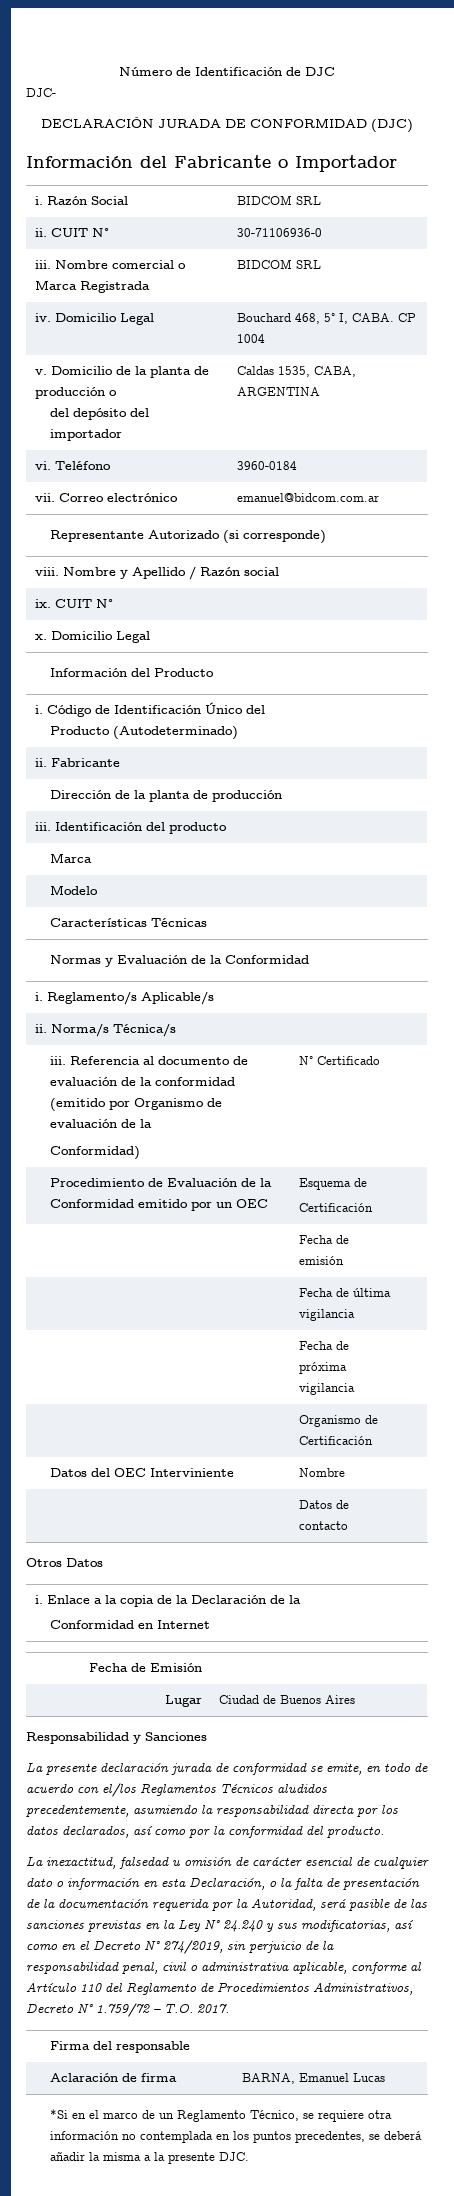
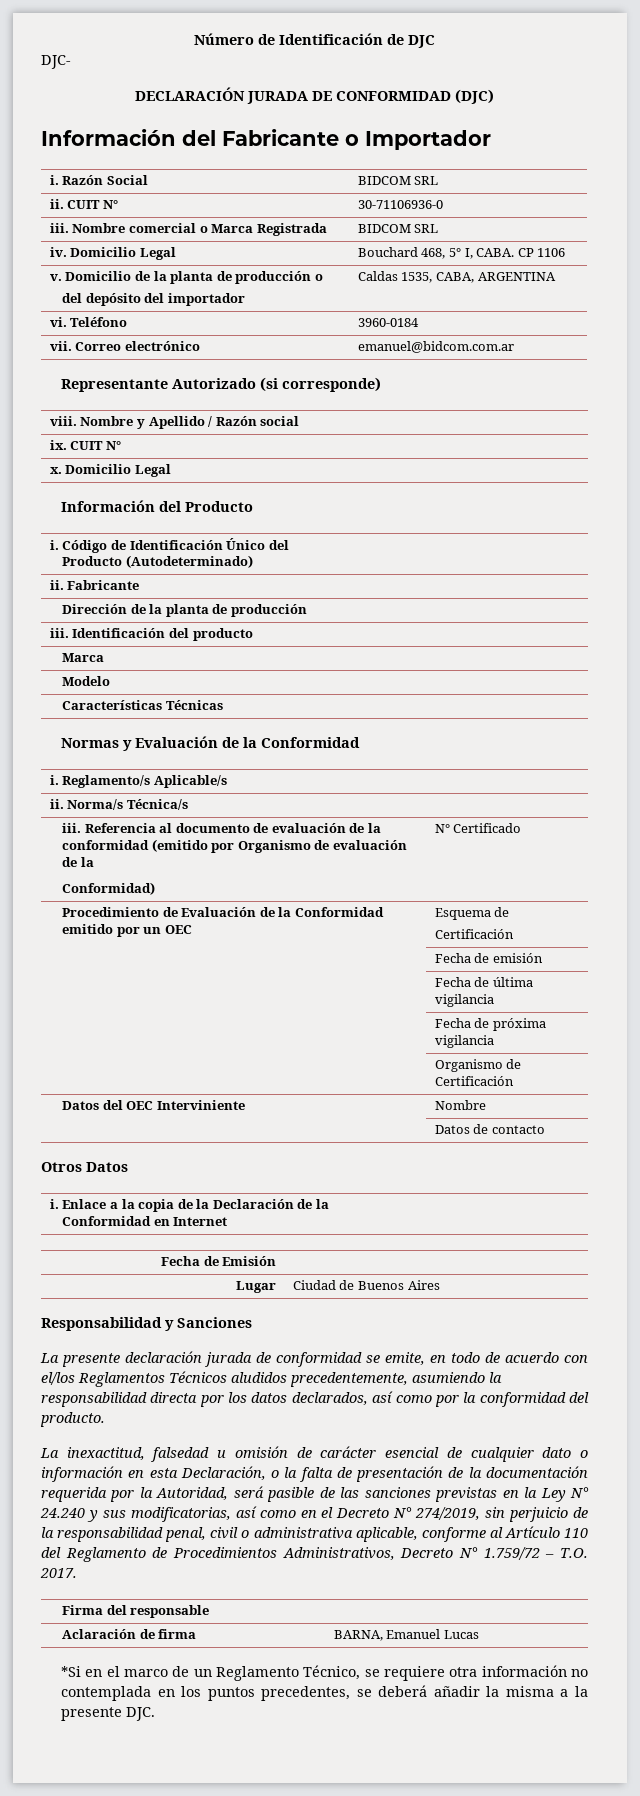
[237,334,266,343] 1004 -> [537,248,566,257] 1106

